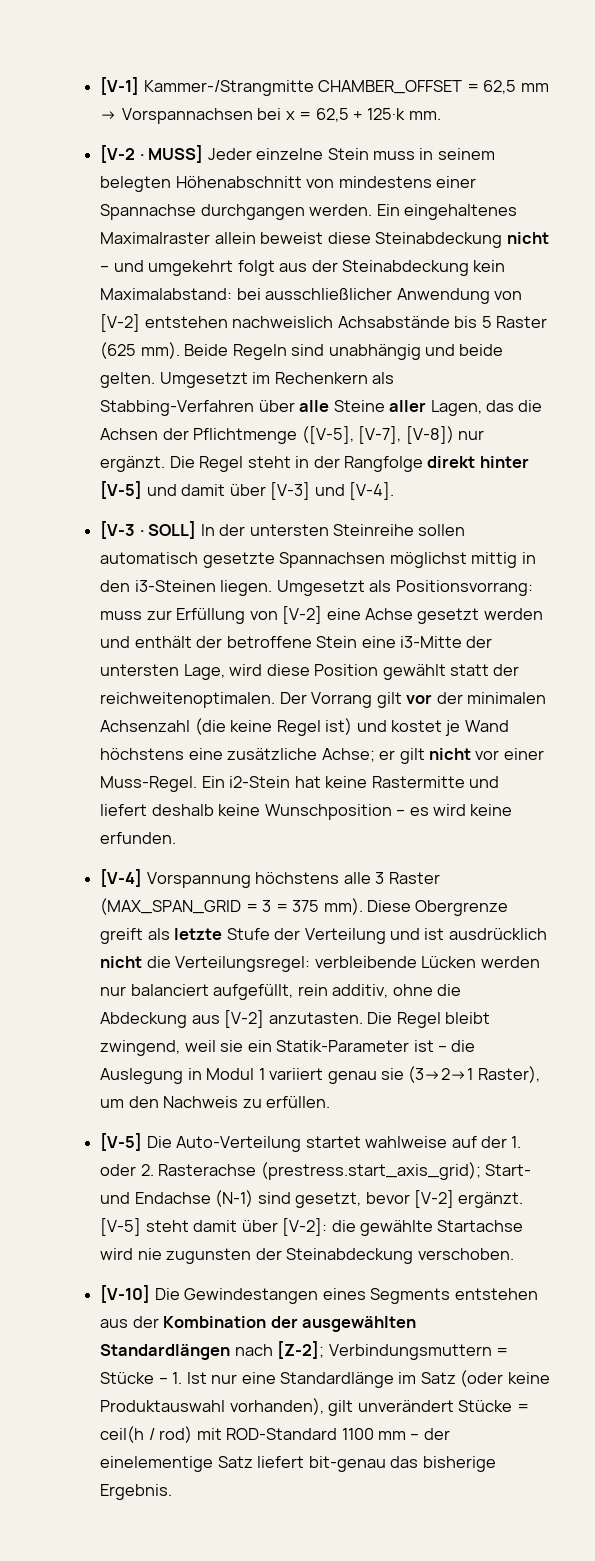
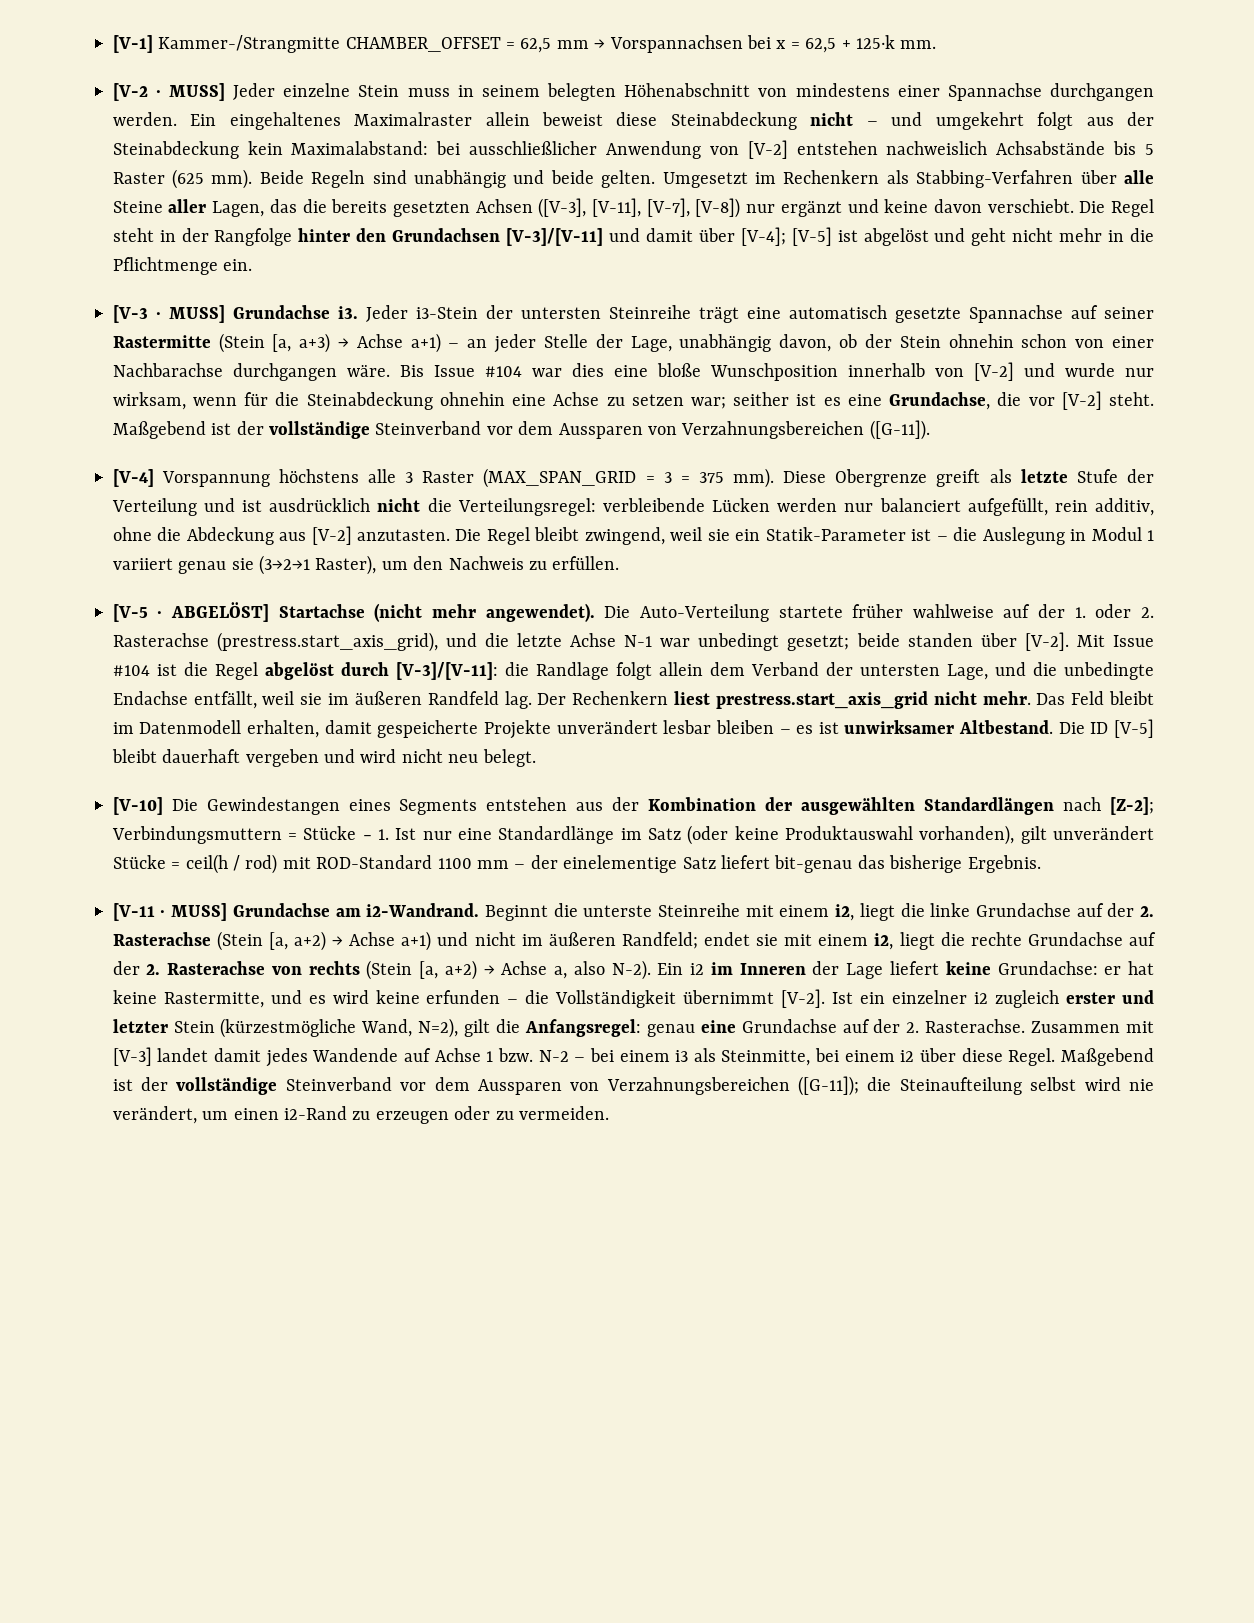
[100,426,484,444] [100,456,166,472] Achsen der Pflichtmenge ([V-5], [V-7], [V-8]) nur ergänzt. -> [331,198,1074,218] bereits gesetzten Achsen ([V-3], [V-11], [V-7], [V-8]) nur ergänzt und keine davon verschiebt.
[427,456,529,468] [100,481,394,500] [100,521,466,539] [100,552,536,568] [100,580,533,596] [100,606,543,624] [100,636,493,648] [100,664,520,680] [100,692,546,708] [100,718,509,736] [100,748,544,764] [100,776,499,792] [100,804,513,820] [100,832,177,844] direkt hinter [V-5] und damit über [V-3] und [V-4]. // [V-3 · SOLL] In der untersten Steinreihe sollen automatisch gesetzte Spannachsen möglichst mittig in den i3-Steinen liegen. Umgesetzt als Positionsvorrang: muss zur Erfüllung von [V-2] eine Achse gesetzt werden und enthält der betroffene Stein eine i3-Mitte der untersten Lage, wird diese Position gewählt statt der reichweitenoptimalen. Der Vorrang gilt vor der minimalen Achsenzahl (die keine Regel ist) und kostet je Wand höchstens eine zusätzliche Achse; er gilt nicht vor einer Muss-Regel. Ein i2-Stein hat keine Rastermitte und liefert deshalb keine Wunschposition – es wird keine erfunden. -> [298,227,1155,246] [112,257,253,275] [112,305,1154,323] [112,333,1155,353] [112,362,1154,381] [112,391,1155,410] [112,420,930,440] hinter den Grundachsen [V-3]/[V-11] und damit über [V-4]; [V-5] ist abgelöst und geht nicht mehr in die Pflichtmenge ein. // [V-3 · MUSS] Grundachse i3. Jeder i3-Stein der untersten Steinreihe trägt eine automatisch gesetzte Spannachse auf seiner Rastermitte (Stein [a, a+3) → Achse a+1) – an jeder Stelle der Lage, unabhängig davon, ob der Stein ohnehin schon von einer Nachbarachse durchgangen wäre. Bis Issue #104 war dies eine bloße Wunschposition innerhalb von [V-2] und wurde nur wirksam, wenn für die Steinabdeckung ohnehin eine Achse zu setzen war; seither ist es eine Grundachse, die vor [V-2] steht. Maßgebend ist der vollständige Steinverband vor dem Aussparen von Verzahnungsbereichen ([G-11]).
[100,1133,361,1152] [V-5] Die Auto-Verteilung startet -> [112,602,904,622] [V-5 · ABGELÖST] Startachse (nicht mehr angewendet). Die Auto-Verteilung startete früher
[260,1162,532,1180] [100,1190,524,1208] [100,1218,524,1236] [100,1248,514,1264] (prestress.start_axis_grid); Start- und Endachse (N-1) sind gesetzt, bevor [V-2] ergänzt. [V-5] steht damit über [V-2]: die gewählte Startachse wird nie zugunsten der Steinabdeckung verschoben. -> [216,632,1154,652] [112,662,1154,680] [112,691,1154,709] [112,719,1154,739] [111,749,536,767] (prestress.start_axis_grid), und die letzte Achse N-1 war unbedingt gesetzt; beide standen über [V-2]. Mit Issue #104 ist die Regel abgelöst durch [V-3]/[V-11]: die Randlage folgt allein dem Verband der untersten Lage, und die unbedingte Endachse entfällt, weil sie im äußeren Randfeld lag. Der Rechenkern liest prestress.start_axis_grid nicht mehr. Das Feld bleibt im Datenmodell erhalten, damit gespeicherte Projekte unverändert lesbar bleiben – es ist unwirksamer Altbestand. Die ID [V-5] bleibt dauerhaft vergeben und wird nicht neu belegt.
(173, 1492) none -> [112,903,1154,921] [112,931,1156,951] [112,960,1154,980] [112,989,1154,1008] [112,1018,1154,1038] [112,1047,1154,1067] [112,1076,1155,1096] [112,1106,609,1124] // [V-11 · MUSS] Grundachse am i2-Wandrand. Beginnt die unterste Steinreihe mit einem i2, liegt die linke Grundachse auf der 2. Rasterachse (Stein [a, a+2) → Achse a+1) und nicht im äußeren Randfeld; endet sie mit einem i2, liegt die rechte Grundachse auf der 2. Rasterachse von rechts (Stein [a, a+2) → Achse a, also N-2). Ein i2 im Inneren der Lage liefert keine Grundachse: er hat keine Rastermitte, und es wird keine erfunden – die Vollständigkeit übernimmt [V-2]. Ist ein einzelner i2 zugleich erster und letzter Stein (kürzestmögliche Wand, N=2), gilt die Anfangsregel: genau eine Grundachse auf der 2. Rasterachse. Zusammen mit [V-3] landet damit jedes Wandende auf Achse 1 bzw. N-2 – bei einem i3 als Steinmitte, bei einem i2 über diese Regel. Maßgebend ist der vollständige Steinverband vor dem Aussparen von Verzahnungsbereichen ([G-11]); die Steinaufteilung selbst wird nie verändert, um einen i2-Rand zu erzeugen oder zu vermeiden.

